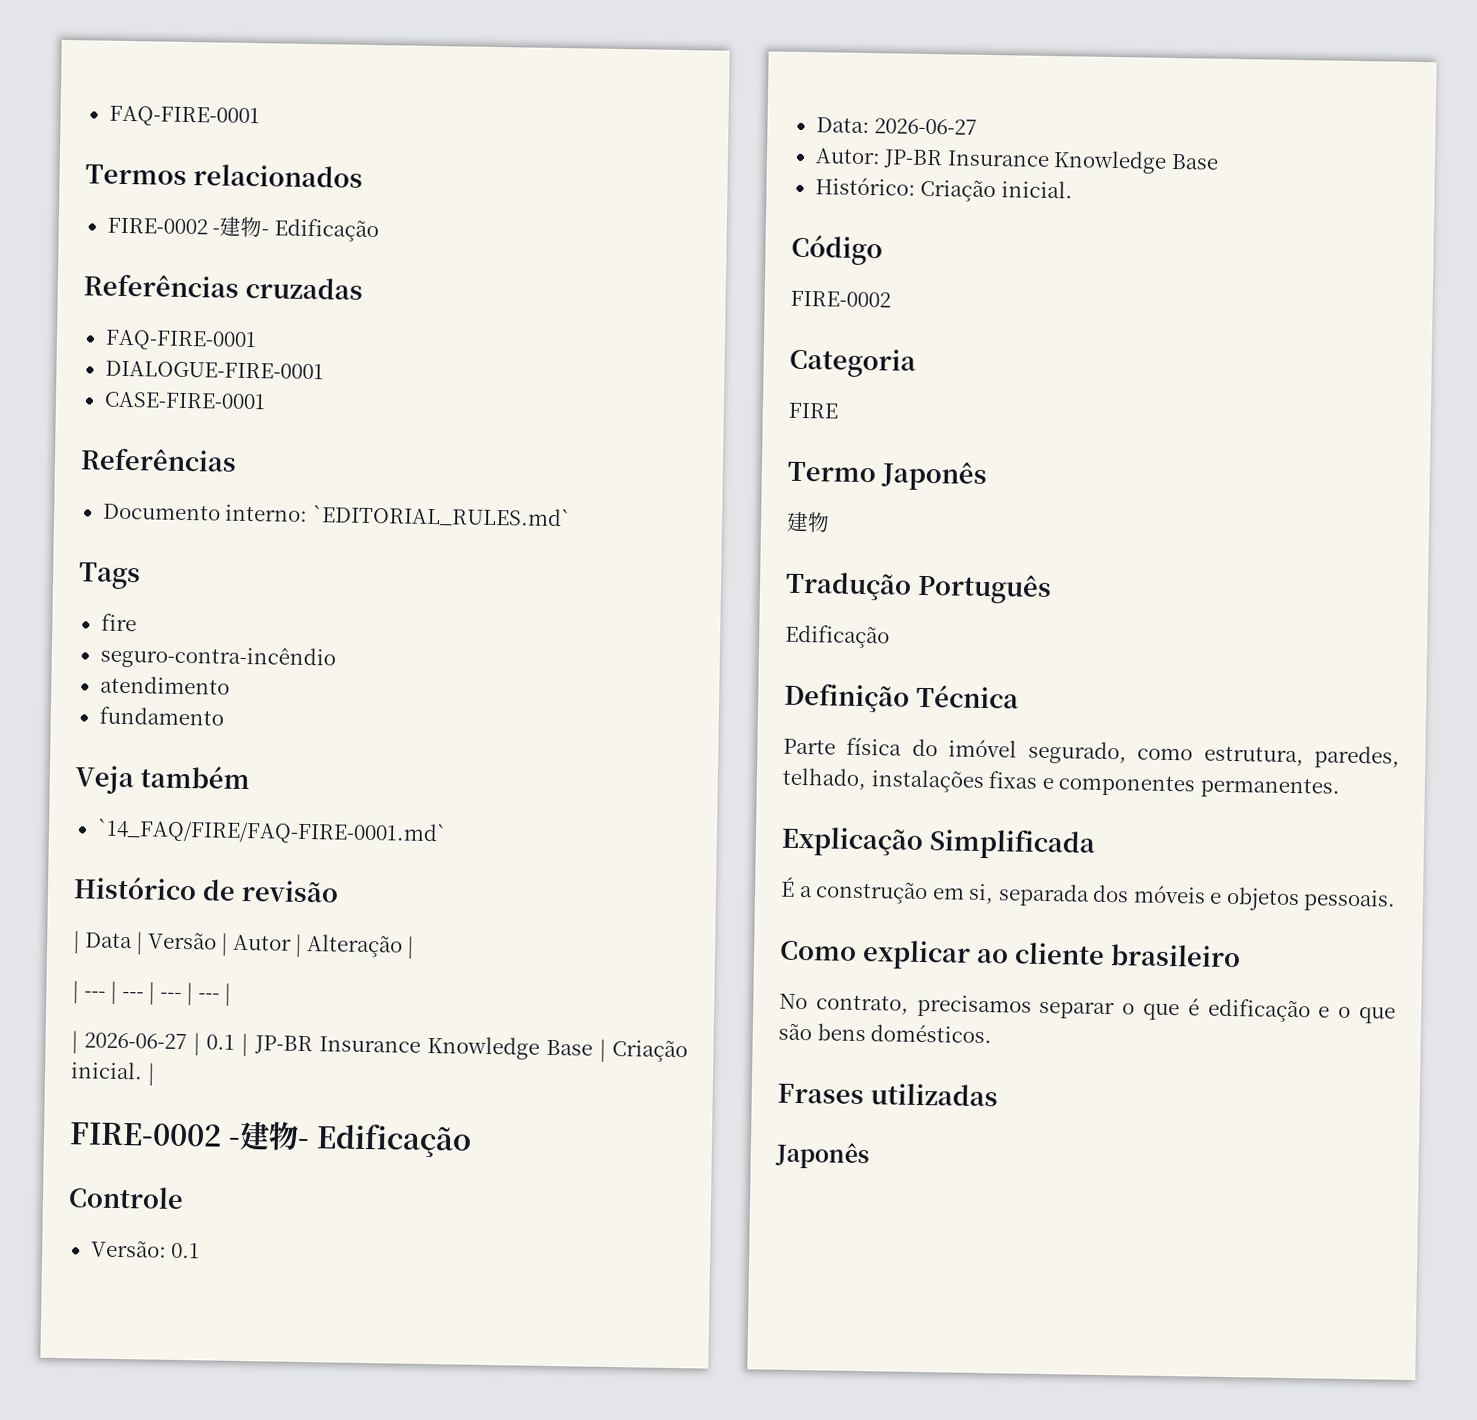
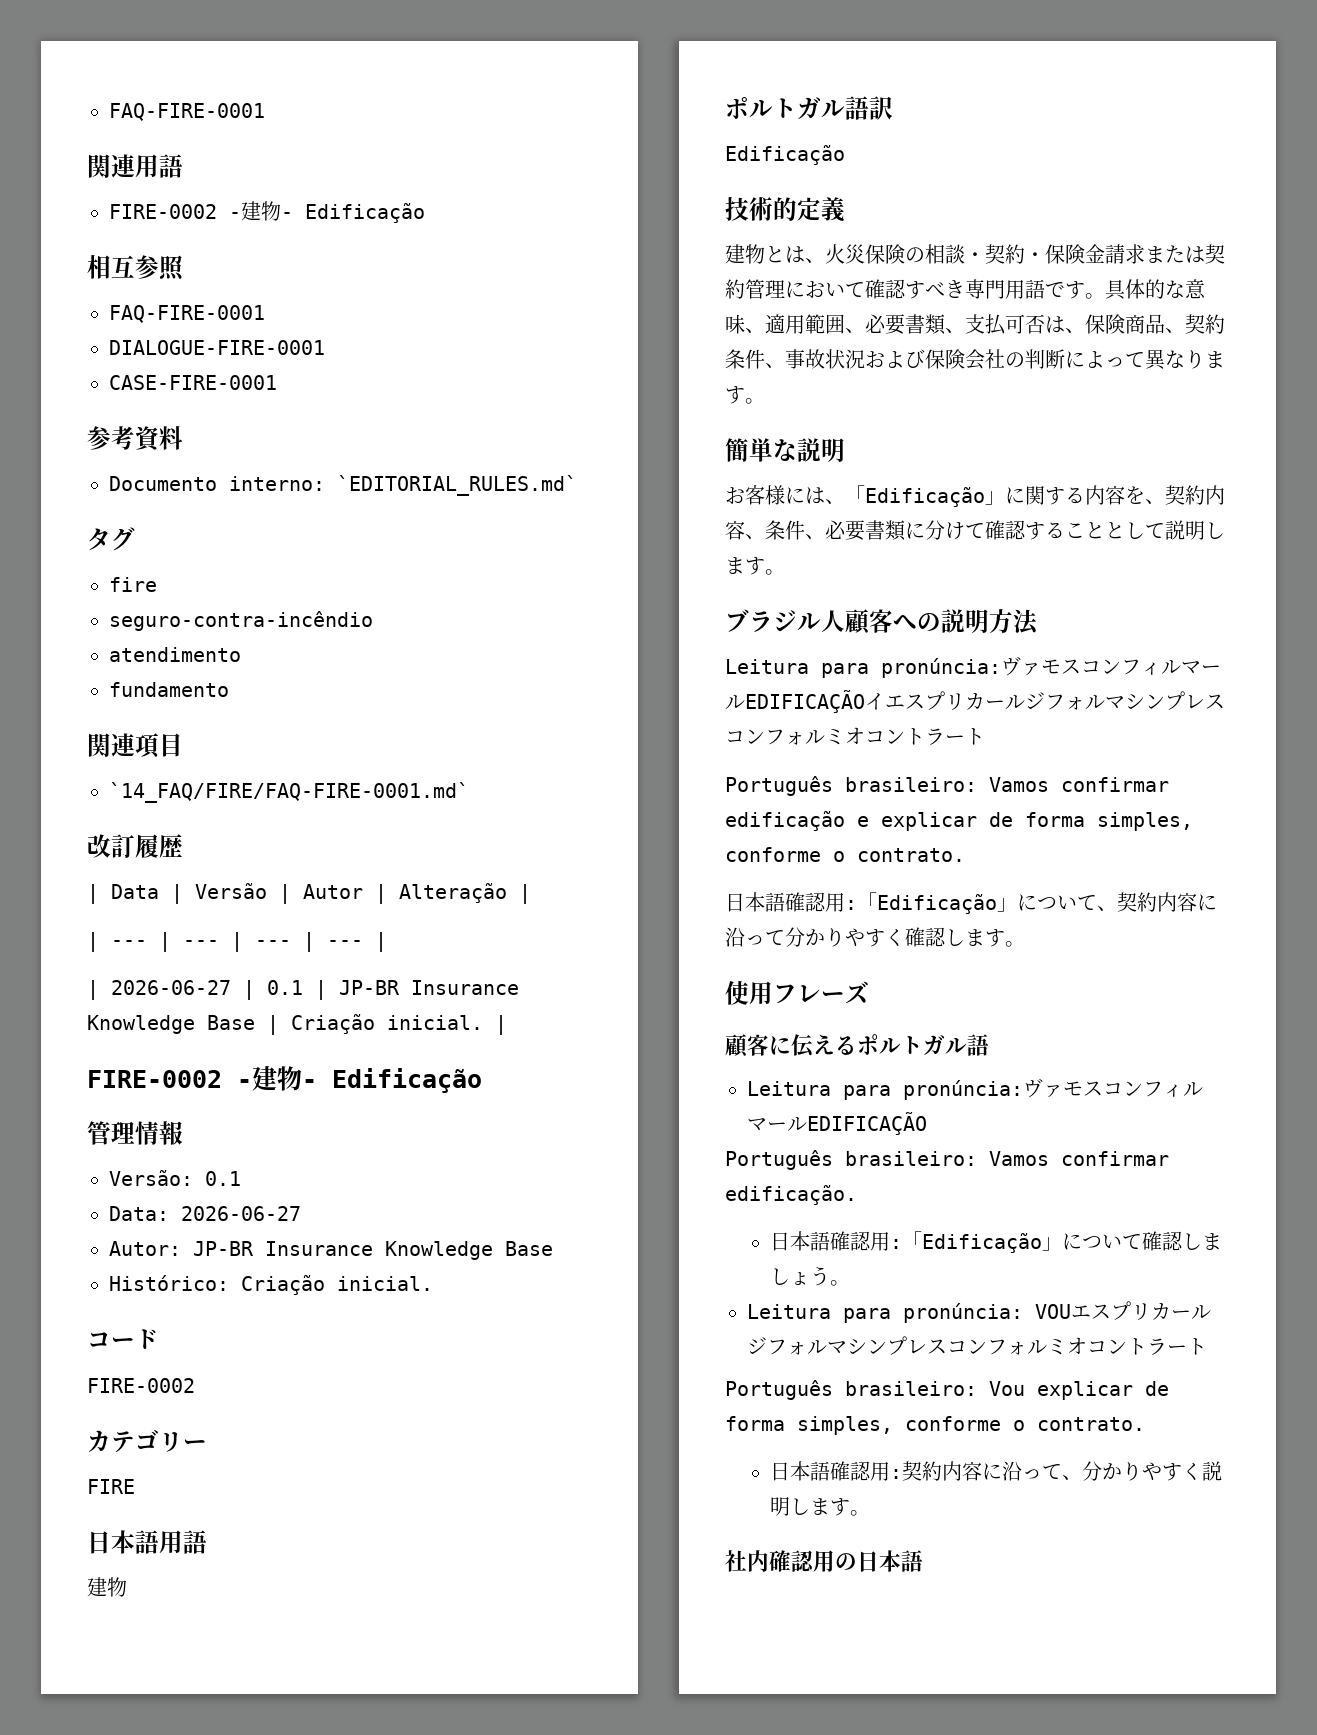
[108,105,260,128] [85,164,363,188] [106,216,379,243] [83,273,363,300] FAQ-FIRE-0001 // Termos relacionados // FIRE-0002 -建物- Edificação // Referências cruzadas -> [109,103,265,121] [87,154,183,178] [109,201,425,223] [87,255,184,281] FAQ-FIRE-0001 // 関連用語 // FIRE-0002 -建物- Edificação // 相互参照
[80,447,237,472] Referências -> [87,426,183,452] 参考資料
[78,562,141,590] Tags -> [87,527,135,551] タグ
[75,765,251,795] Veja também -> [87,733,183,758] 関連項目
[73,876,339,903] Histórico de revisão -> [87,834,183,858] 改訂履歴
[68,1186,184,1210] Controle -> [87,1121,183,1145] 管理情報
[791,234,883,266] Código -> [87,1329,159,1349] コード
[789,347,916,378] Categoria -> [87,1429,207,1453] カテゴリー
[787,460,988,491] Termo Japonês -> [87,1530,207,1554] 日本語用語
[785,571,1052,605] [785,624,890,649] [783,682,1019,713] [783,737,1400,769] [782,767,1340,799] [781,826,1096,860] [780,876,1397,912] [779,940,1241,970] [779,993,1396,1024] [778,1022,993,1044] [777,1083,998,1107] [775,1141,869,1170] Tradução Português // Edificação // Definição Técnica // Parte física do imóvel segurado, como estrutura, paredes, telhado, instalações fixas e componentes permanentes. // Explicação Simplificada // É a construção em si, separada dos móveis e objetos pessoais. // Como explicar ao cliente brasileiro // No contrato, precisamos separar o que é edificação e o que são bens domésticos. // Frases utilizadas // Japonês -> [725,96,893,120] [725,145,845,165] [725,197,845,222] [725,244,1225,264] [725,279,1206,300] [725,314,1225,335] [725,349,1225,370] [725,386,765,404] [725,438,845,462] [725,485,1225,507] [725,520,1225,541] [725,557,785,575] [725,609,1039,635] [725,656,1221,678] [725,690,1225,713] [725,727,985,745] [725,776,1169,796] [725,811,1193,831] [725,847,965,862] [725,892,1217,914] [725,927,1025,947] [725,981,869,1005] [725,1034,989,1058] [747,1078,1203,1100] [747,1112,927,1135] [725,1150,1169,1170] [725,1185,857,1205] [770,1231,1223,1253] [770,1266,851,1286] [747,1301,1211,1323] [747,1336,1207,1355] [725,1380,1169,1400] [725,1416,1145,1435] [770,1461,1223,1481] [770,1497,871,1516] [725,1550,923,1572] ポルトガル語訳 // Edificação // 技術的定義 // 建物とは、火災保険の相談・契約・保険金請求または契約管理において確認すべき専門用語です。具体的な意味、適用範囲、必要書類、支払可否は、保険商品、契約条件、事故状況および保険会社の判断によって異なります。 // 簡単な説明 // お客様には、「Edificação」に関する内容を、契約内容、条件、必要書類に分けて確認することとして説明します。 // ブラジル人顧客への説明方法 // Leitura para pronúncia:ヴァモスコンフィルマールEDIFICAÇÃOイエスプリカールジフォルマシンプレスコンフォルミオコントラート // Português brasileiro: Vamos confirmar edificação e explicar de forma simples, conforme o contrato. // 日本語確認用:「Edificação」について、契約内容に沿って分かりやすく確認します。 // 使用フレーズ // 顧客に伝えるポルトガル語 // Leitura para pronúncia:ヴァモスコンフィルマールEDIFICAÇÃO // Português brasileiro: Vamos confirmar edificação. // 日本語確認用:「Edificação」について確認しましょう。 // Leitura para pronúncia: VOUエスプリカールジフォルマシンプレスコンフォルミオコントラート // Português brasileiro: Vou explicar de forma simples, conforme o contrato. // 日本語確認用:契約内容に沿って、分かりやすく説明します。 // 社内確認用の日本語

